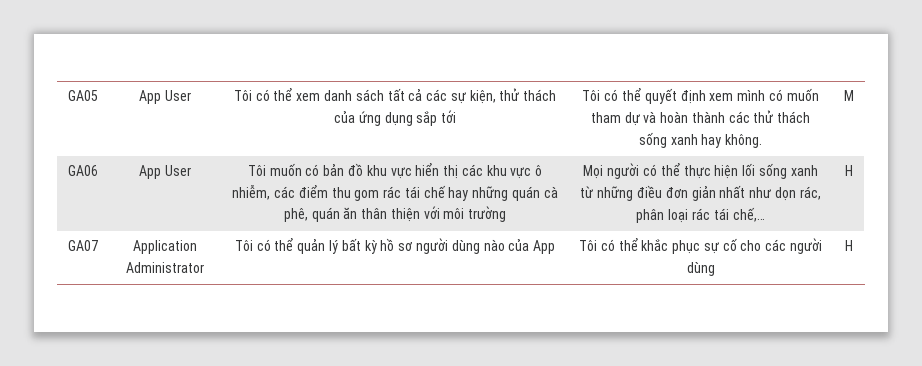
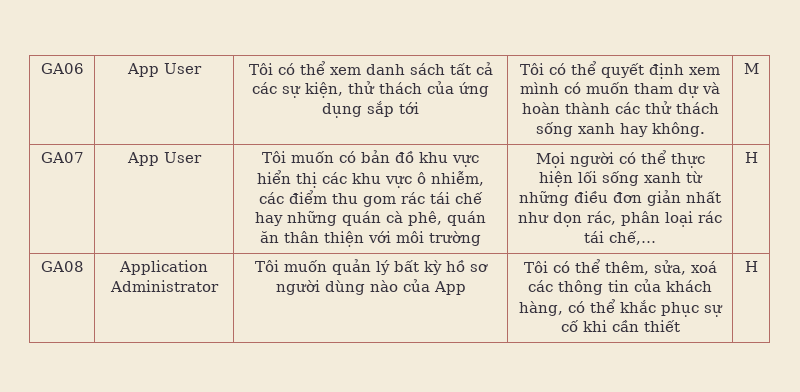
[67,90,98,101] GA05 -> [40,63,84,74] GA06
[67,165,98,176] GA06 -> [40,152,84,163] GA07
[67,240,98,251] GA07 -> [40,261,84,272] GA08
[256,238,294,251] có thể -> [283,260,327,272] muốn
[641,238,823,254] [686,262,715,276] khắc phục sự cố cho các người dùng -> [604,260,717,275] [528,279,712,295] [518,299,723,317] [560,320,680,332] thêm, sửa, xoá các thông tin của khách hàng, có thể khắc phục sự cố khi cần thiết

